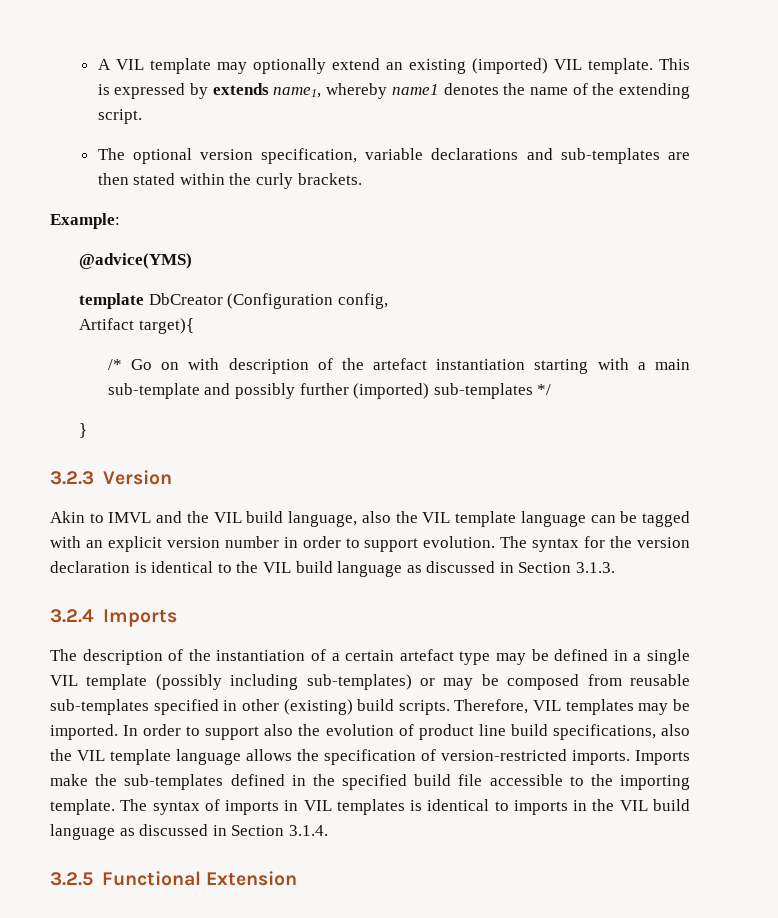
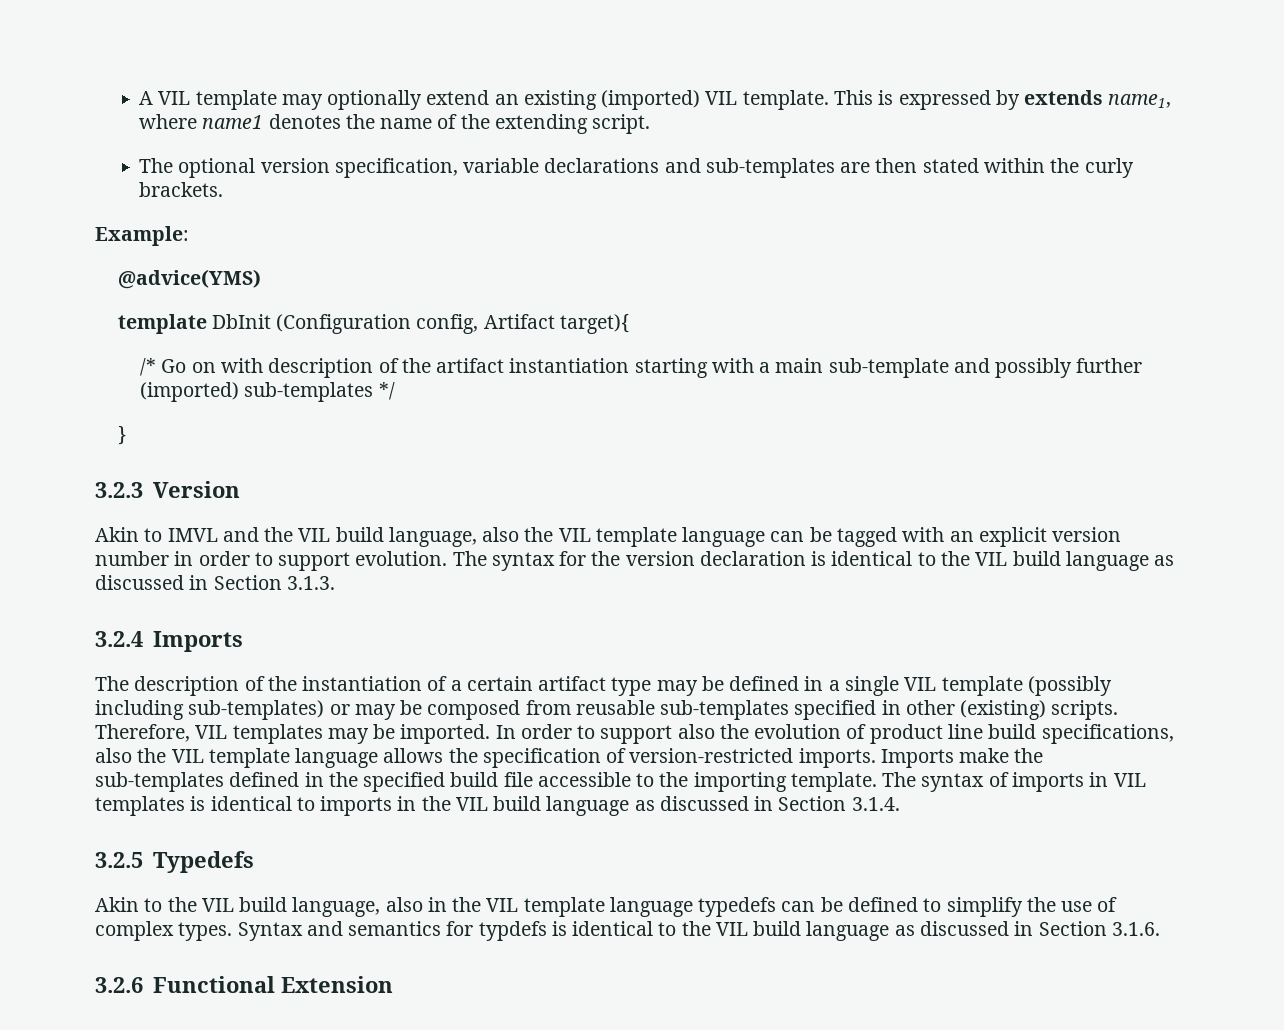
[326,83,388,99] whereby -> [139,114,198,129] where
[148,293,223,305] DbCreator -> [211,314,271,329] DbInit
(388, 301) // -> (479, 324) none
[373,358,428,370] artefact -> [436,358,505,373] artifact
[399,649,454,661] artefact -> [538,676,607,691] artifact
[357,699,395,711] build -> (1047, 710) none
(93, 879) none -> [152,851,254,873] [95,897,1118,917] [95,921,1160,941] [95,977,143,993] Typedefs // Akin to the VIL build language, also in the VIL template language typedefs can be defined to simplify the use of complex types. Syntax and semantics for typdefs is identical to the VIL build language as discussed in Section 3.1.6. // 3.2.6

